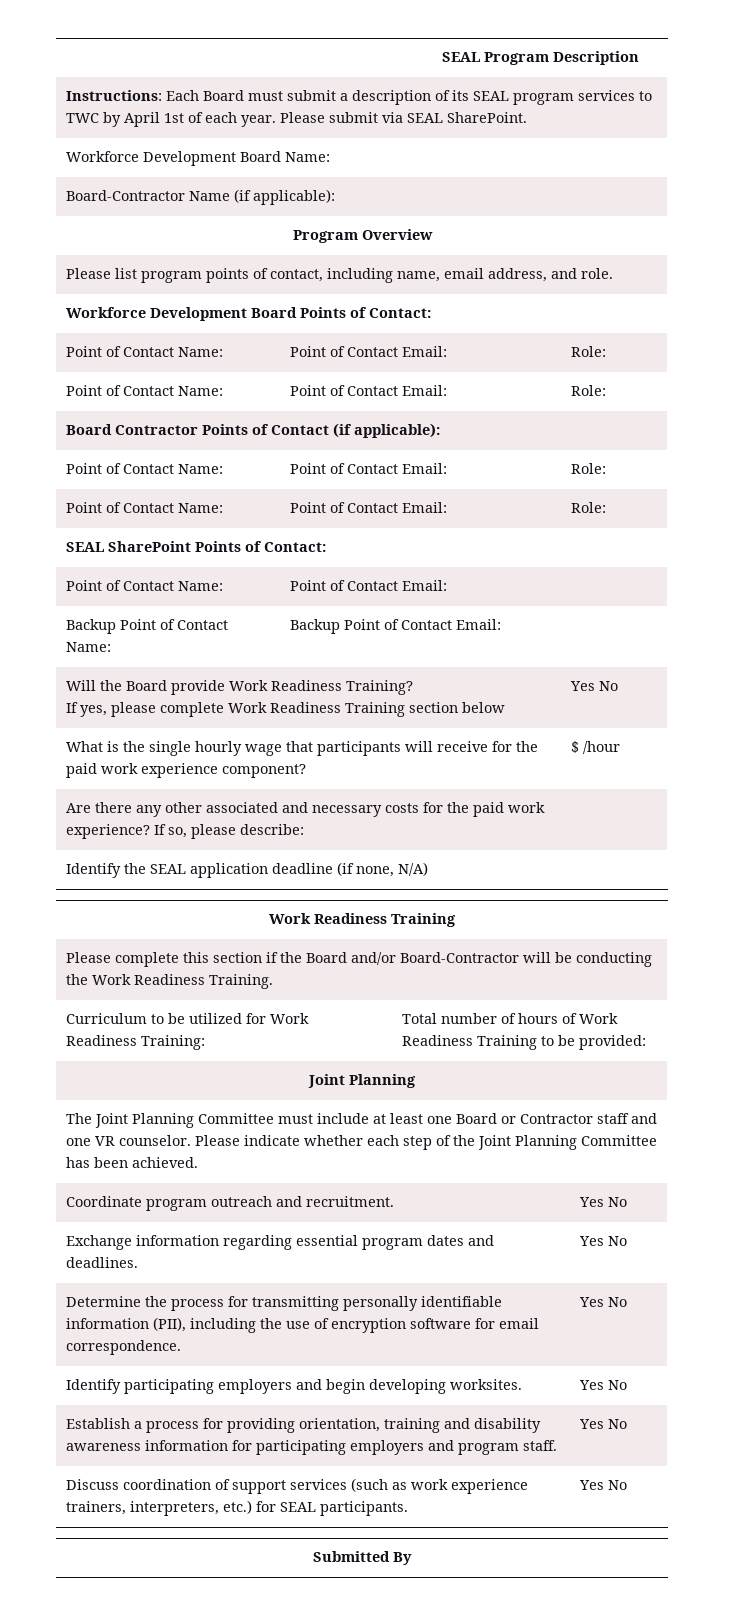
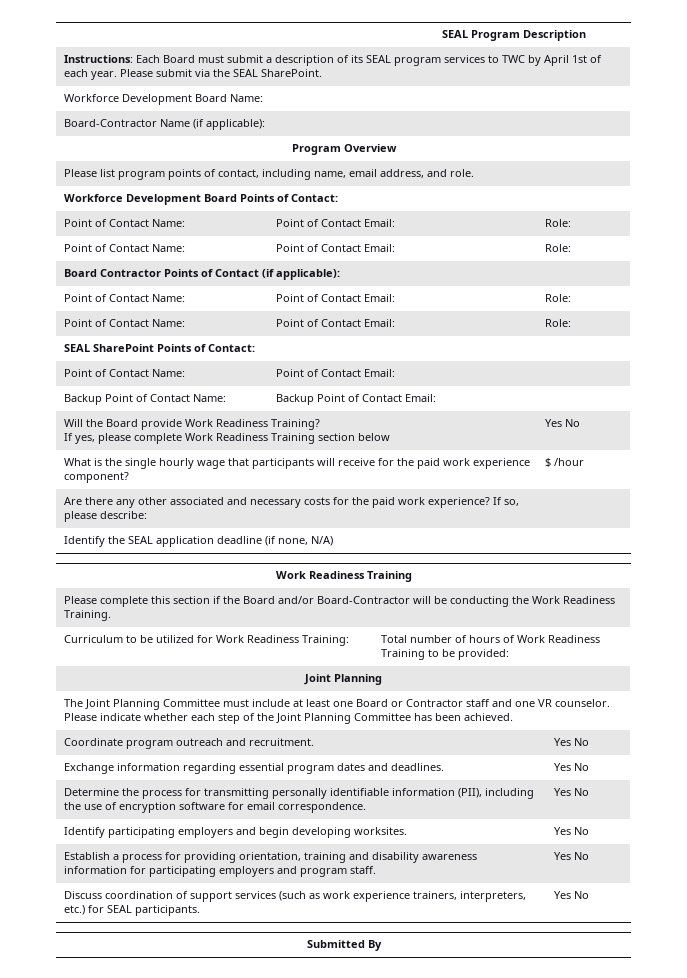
(404, 117) none -> [212,69,230,77] the

